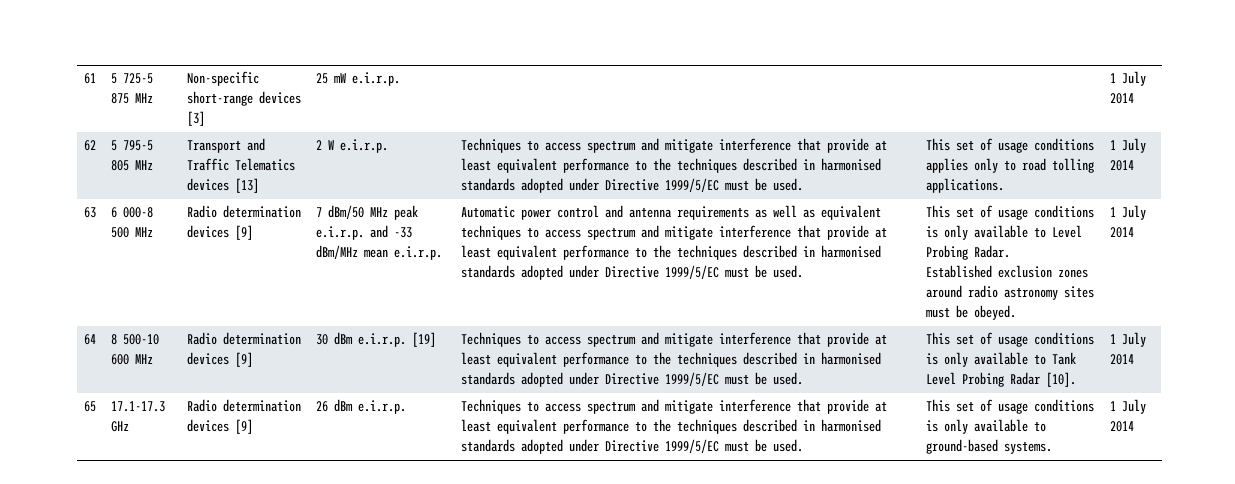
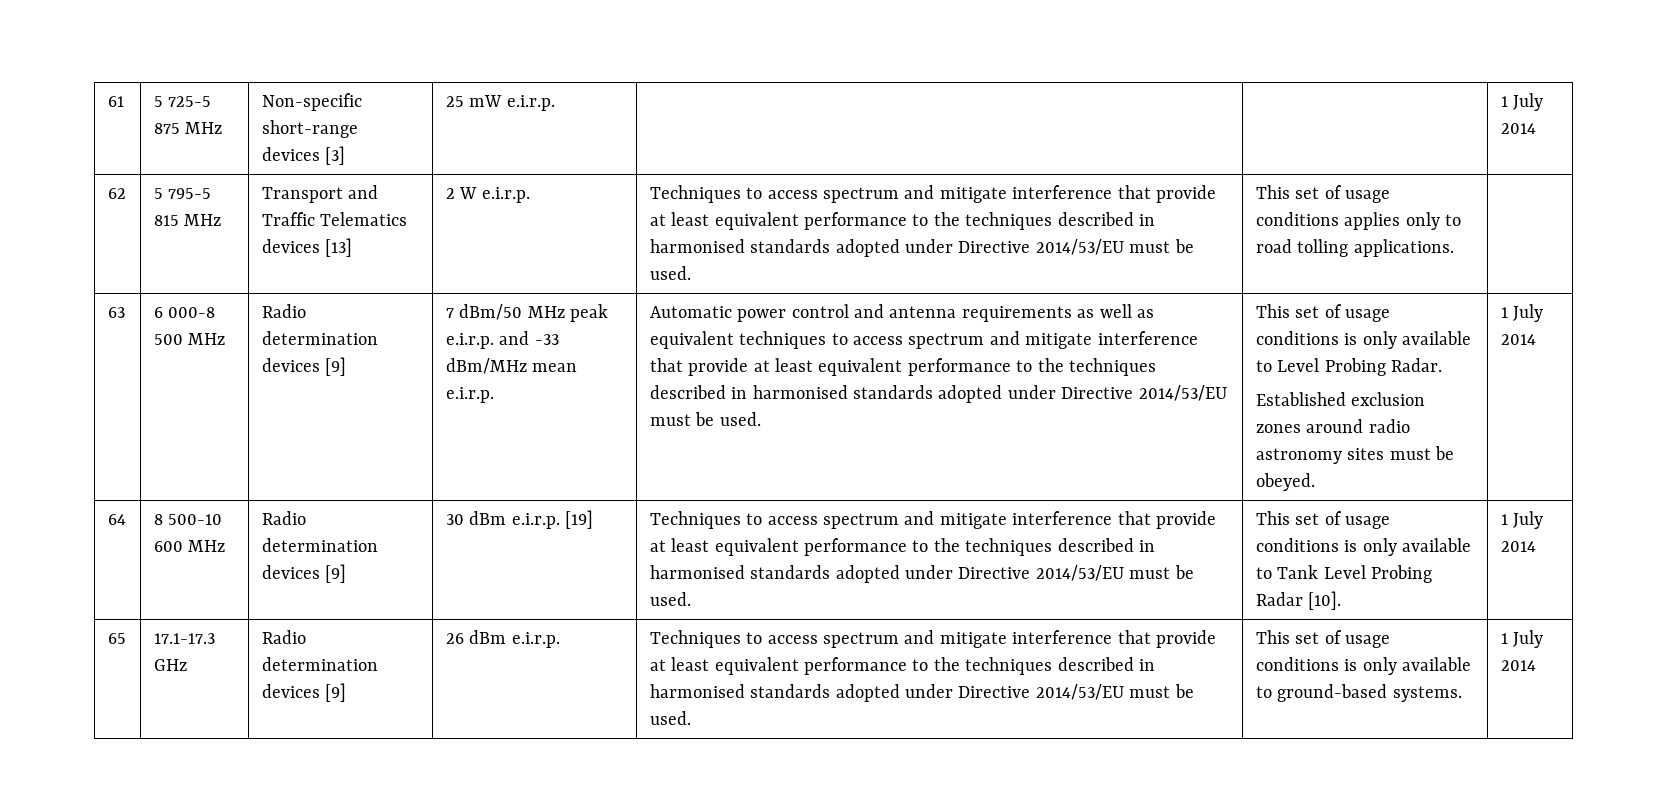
[111,160,130,171] 805 -> [153,215,179,226] 815
[665,178,720,192] 1999/5/EC -> [1035,239,1124,255] 2014/53/EU
[1110,138,1147,153] [1110,160,1135,171] 1 July 2014 -> (1454, 248) none
[665,265,720,279] 1999/5/EC -> [1138,385,1227,401] 2014/53/EU
[665,372,720,386] 1999/5/EC -> [1035,565,1124,581] 2014/53/EU
[665,439,720,453] 1999/5/EC -> [1035,684,1124,700] 2014/53/EU

